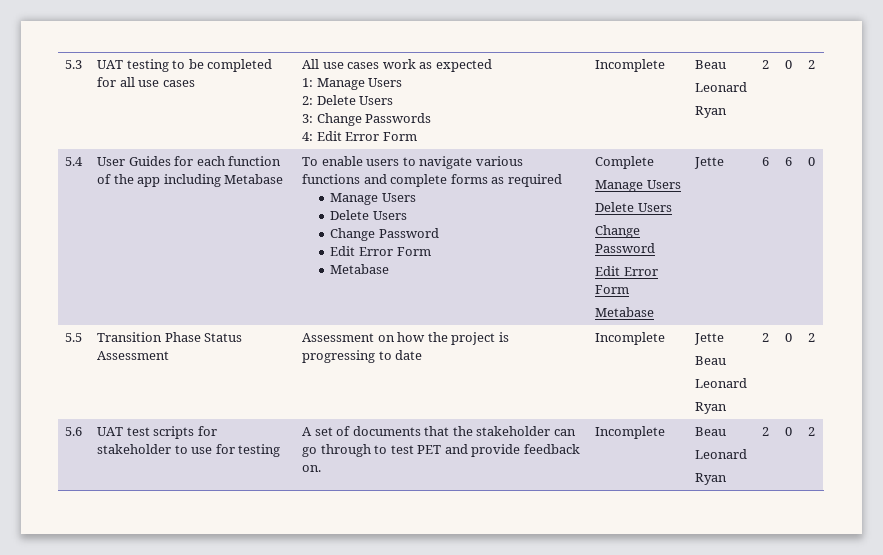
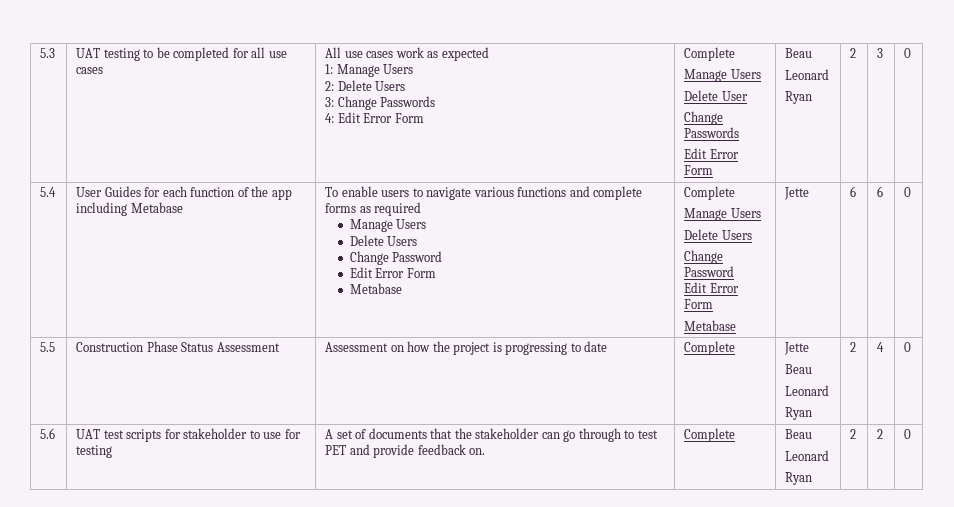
[595,59,666,72] [695,60,727,69] [695,82,748,92] [695,106,728,118] [762,60,770,69] [785,60,793,69] [808,60,816,69] Incomplete | Beau // Leonard // Ryan | 2 | 0 | 2 -> [684,47,736,61] [684,69,761,82] [684,90,748,101] [684,111,724,125] [684,127,740,138] [684,148,739,159] [684,165,714,175] [785,48,813,58] [785,69,830,80] [785,91,813,104] [850,48,857,58] [877,48,884,58] [904,48,912,58] Complete // Manage Users // Delete User // Change Passwords // Edit Error Form | Beau // Leonard // Ryan | 2 | 3 | 0
[97,332,163,342] Transition -> [76,342,144,352] Construction
[595,332,666,345] Incomplete -> [684,341,736,355] Complete
[785,333,793,342] [808,333,816,342] | 0 | 2 -> [877,342,885,352] [904,342,912,352] | 4 | 0
[595,426,666,439] [695,427,727,436] [695,449,748,459] [695,473,728,485] [762,427,770,436] [785,427,793,436] [808,427,816,436] Incomplete | Beau // Leonard // Ryan | 2 | 0 | 2 -> [684,428,736,442] [785,429,813,439] [785,450,830,461] [785,472,813,485] [850,429,857,439] [877,429,884,439] [904,429,912,439] Complete | Beau // Leonard // Ryan | 2 | 2 | 0

